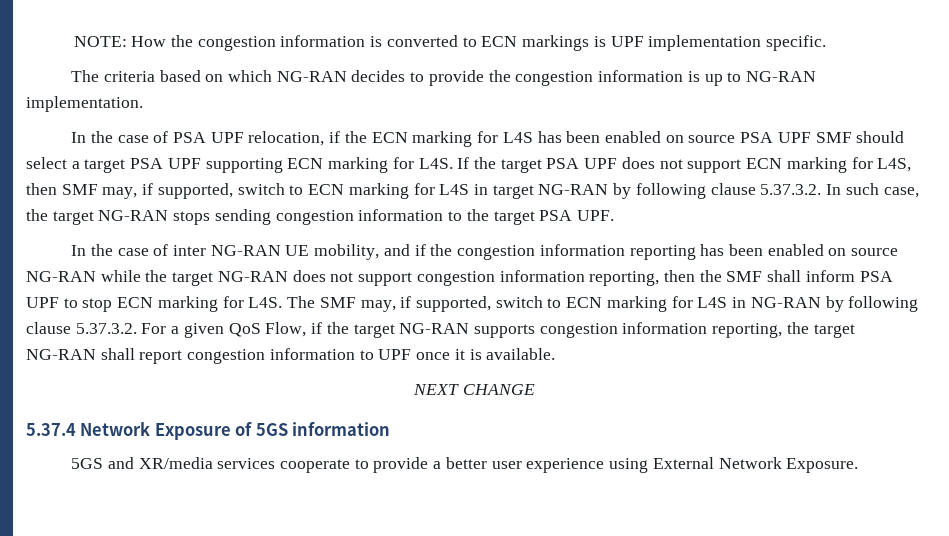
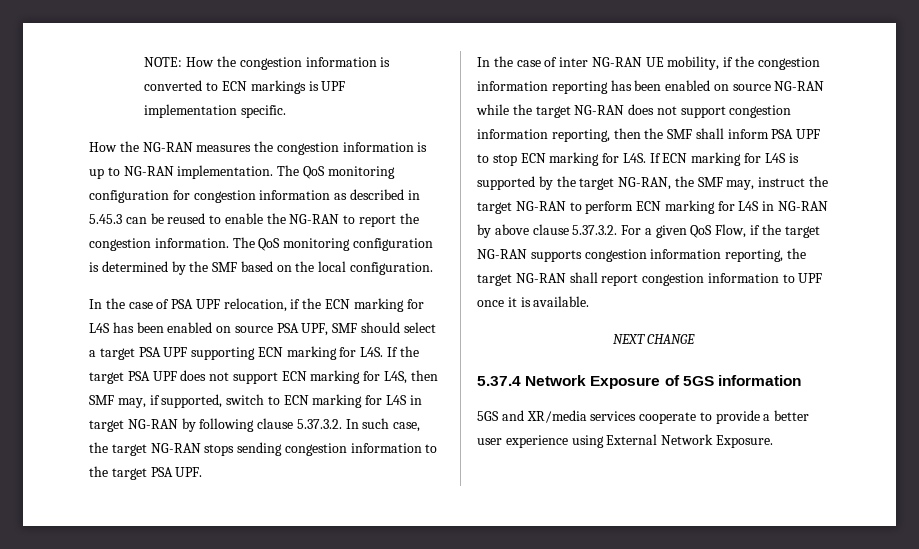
[71,70,484,86] The criteria based on which NG-RAN decides to provide -> [89,141,252,152] How the NG-RAN measures
(143, 104) none -> [277,165,395,179] [89,189,420,203] [89,213,419,227] [89,237,433,251] [89,261,434,275] The QoS monitoring configuration for congestion information as described in 5.45.3 can be reused to enable the NG-RAN to report the congestion information. The QoS monitoring configuration is determined by the SMF based on the local configuration.
[777,132,811,143] UPF -> [301,323,329,336] UPF,
[383,244,410,256] and -> (720, 63) none
[287,296,562,312] The SMF may, if supported, switch to -> [649,152,799,166] [477,176,829,190] [477,201,634,214] If ECN marking for L4S is supported by the target NG-RAN, the SMF may, instruct the target NG-RAN to perform
[848,296,919,312] following -> [494,224,529,235] above

